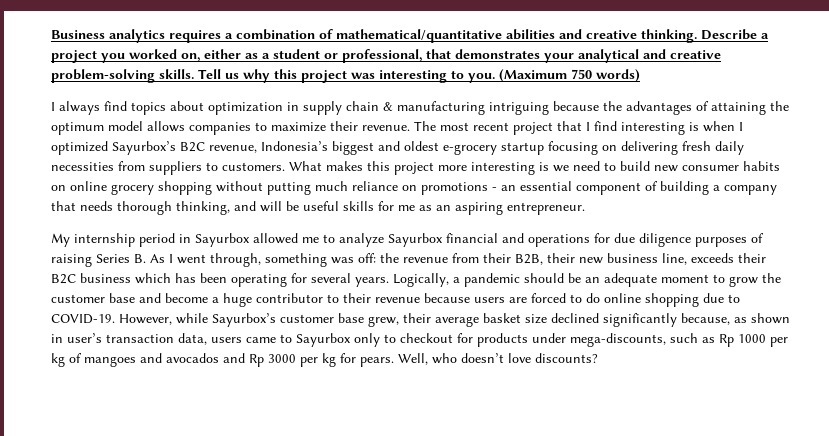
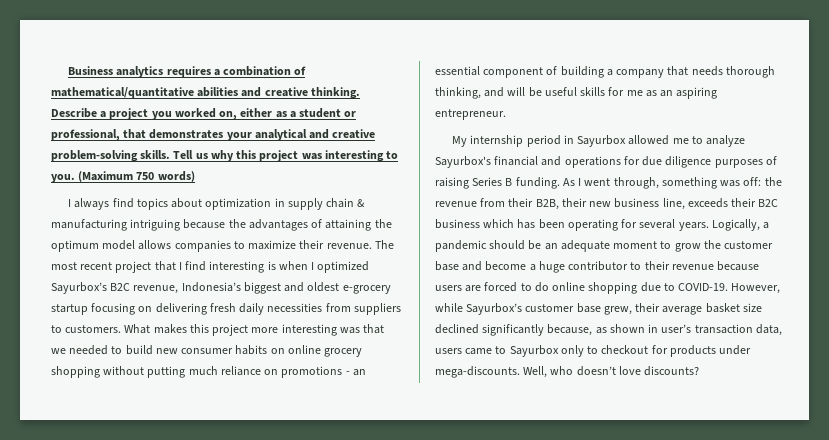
[539,161,600,172] is we need -> [339,324,385,334] [51,345,109,355] was that we needed
[388,233,443,247] Sayurbox -> [435,156,491,168] Sayurbox's
[134,254,146,263] B. -> [505,177,560,189] B funding.
[570,333,788,347] [51,353,394,367] mega-discounts, such as Rp 1000 per kg of mangoes and avocados and Rp 3000 per kg for pears. -> [435,366,520,378] mega-discounts.

